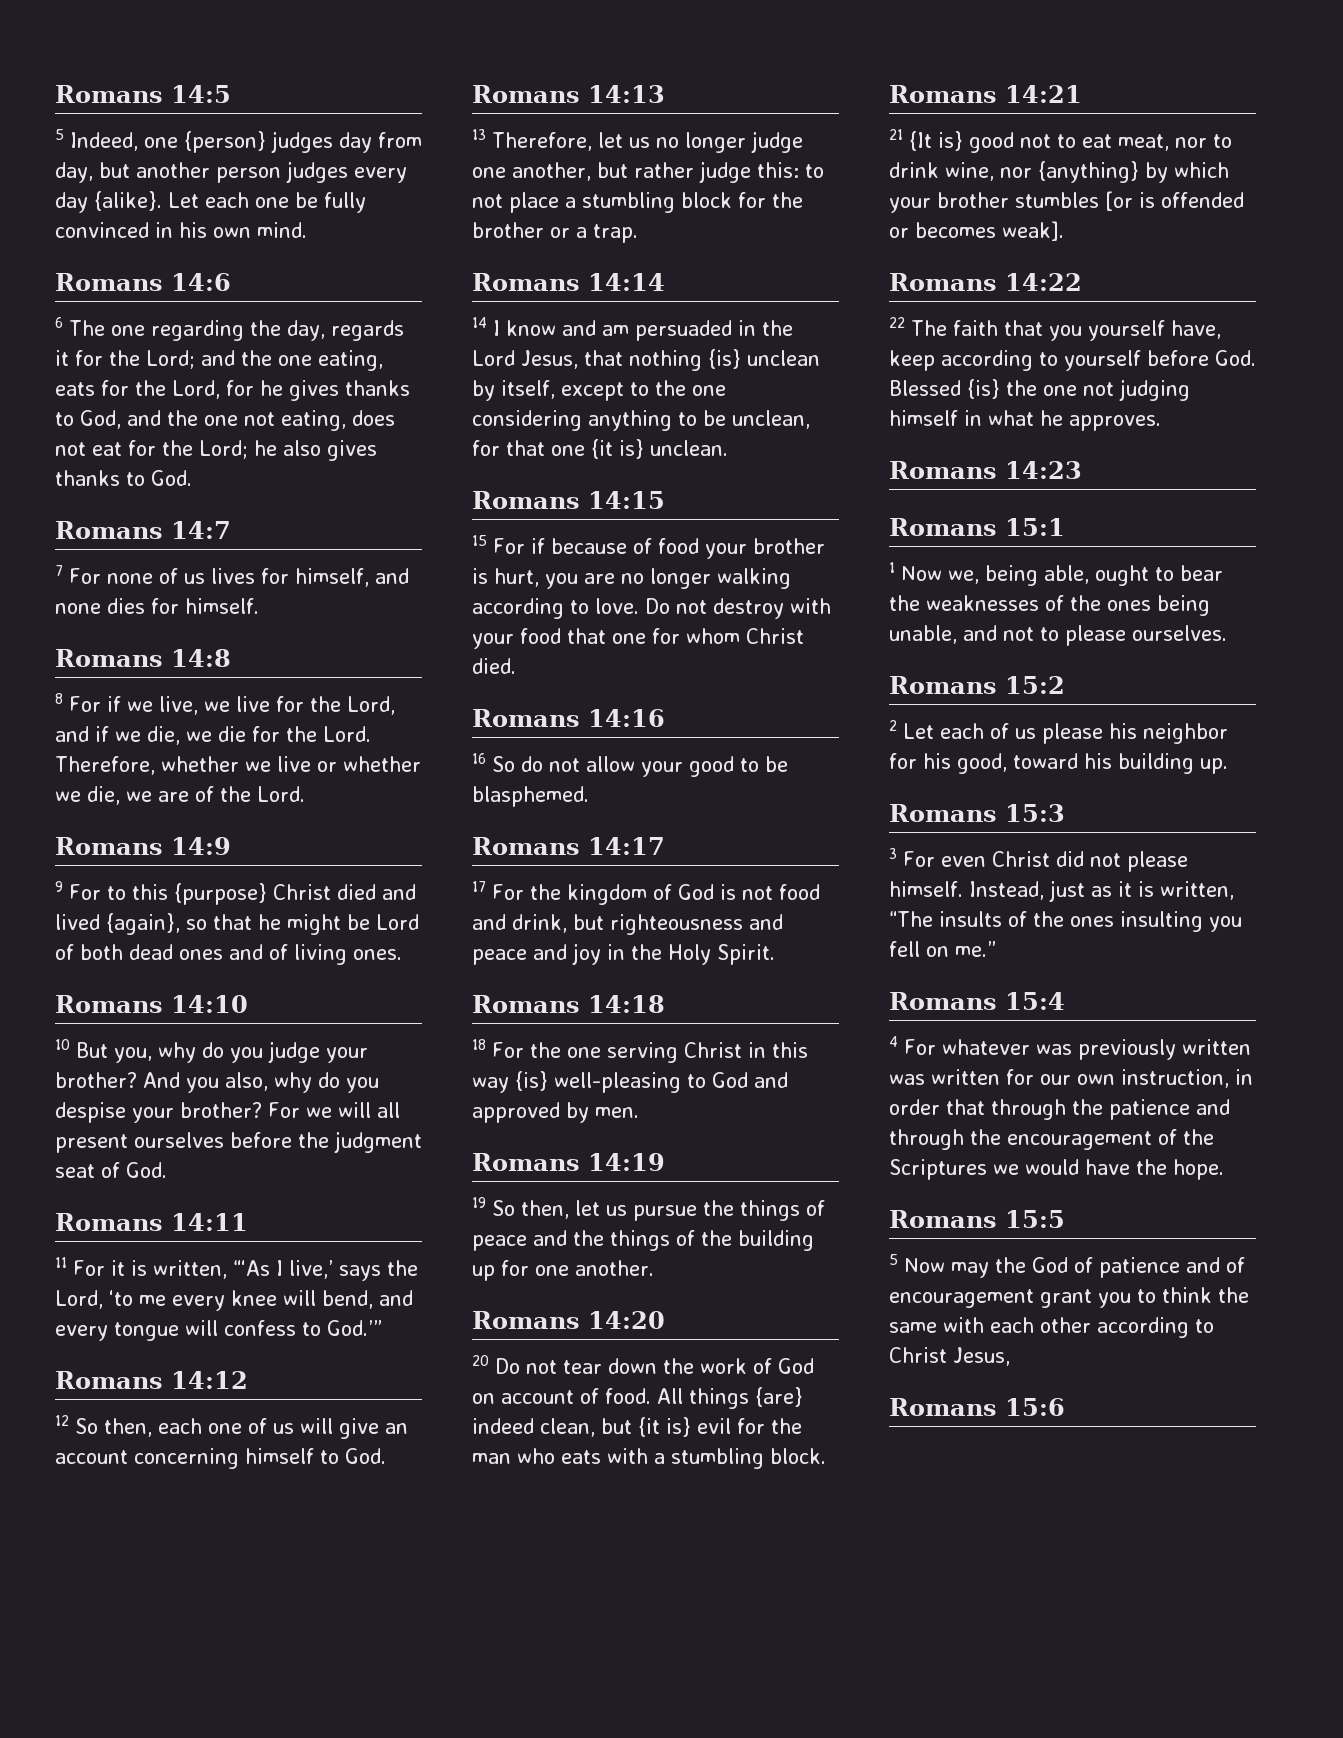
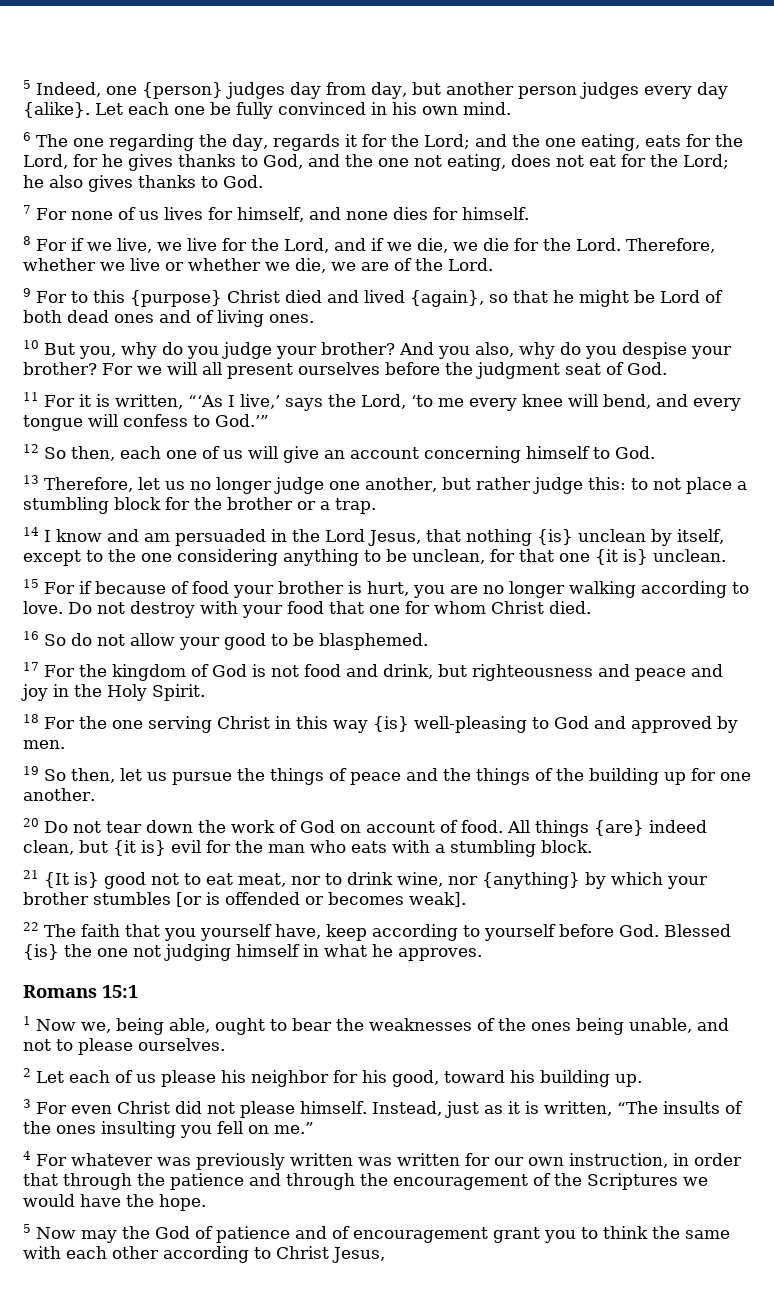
[55,85,231,103] Romans 14:5 // -> (23, 84) none
[55,273,231,291] // Romans 14:6 -> (511, 108) none
[55,521,231,539] // Romans 14:7 -> (263, 181) none
[55,649,231,667] // Romans 14:8 -> (529, 213) none
[55,837,231,855] // Romans 14:9 -> (493, 264) none
[55,995,248,1013] // Romans 14:10 -> (314, 318) none
[55,1213,248,1231] // Romans 14:11 -> (667, 368) none
[55,1371,248,1389] // Romans 14:12 -> (269, 420) none
[472,85,665,103] // Romans 14:13 -> (655, 452) none
[472,273,665,291] // Romans 14:14 -> (376, 506) none
[472,491,665,509] // Romans 14:15 -> (726, 555) none
[472,709,665,727] // Romans 14:16 -> (591, 607) none
[472,837,665,855] // Romans 14:17 -> (428, 641) none
[472,995,665,1013] // Romans 14:18 -> (205, 692) none
[472,1153,665,1171] // Romans 14:19 -> (65, 744) none
[472,1311,665,1329] // Romans 14:20 -> (95, 794) none
[889,85,1082,103] // Romans 14:21 -> (592, 846) none
[889,273,1082,291] // Romans 14:22 -> (466, 899) none
[889,461,1082,479] // Romans 14:23 -> (482, 954) none
[889,676,1065,694] // Romans 15:2 -> (225, 1044) none
[889,804,1065,822] // Romans 15:3 -> (642, 1080) none
[889,992,1065,1010] // Romans 15:4 -> (314, 1128) none
[889,1210,1065,1228] // Romans 15:5 -> (206, 1202) none
[889,1398,1065,1416] // Romans 15:6 -> (385, 1255) none

